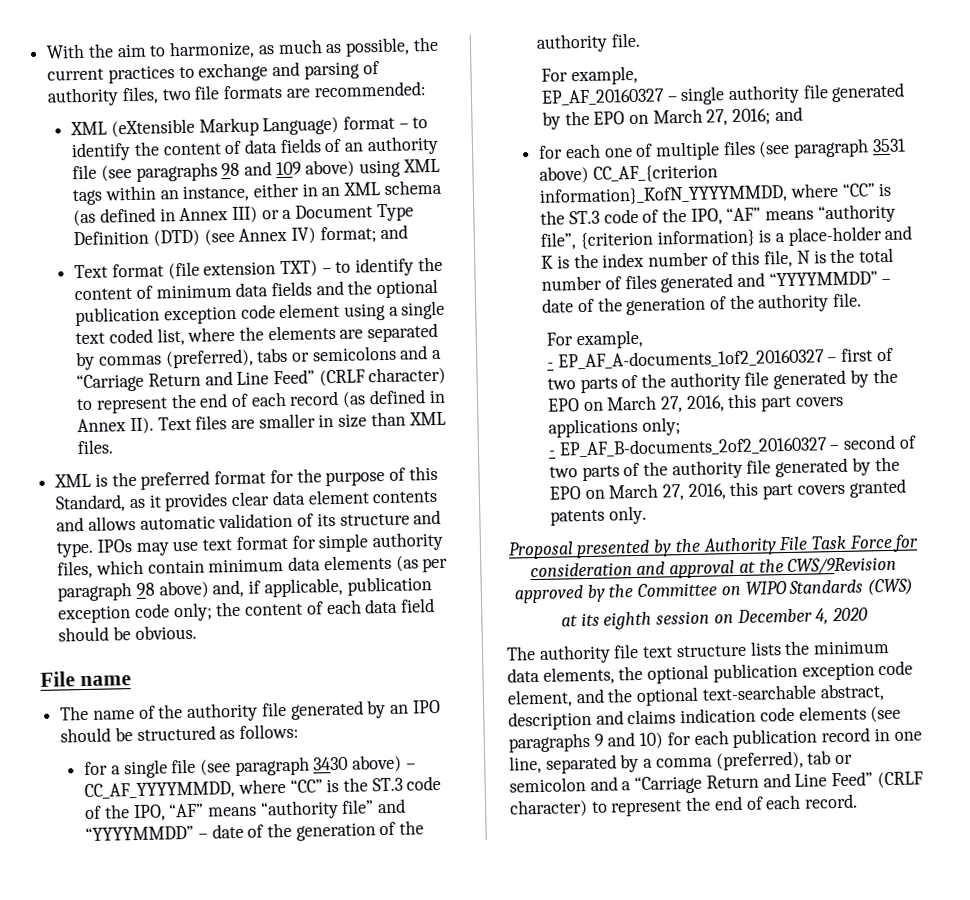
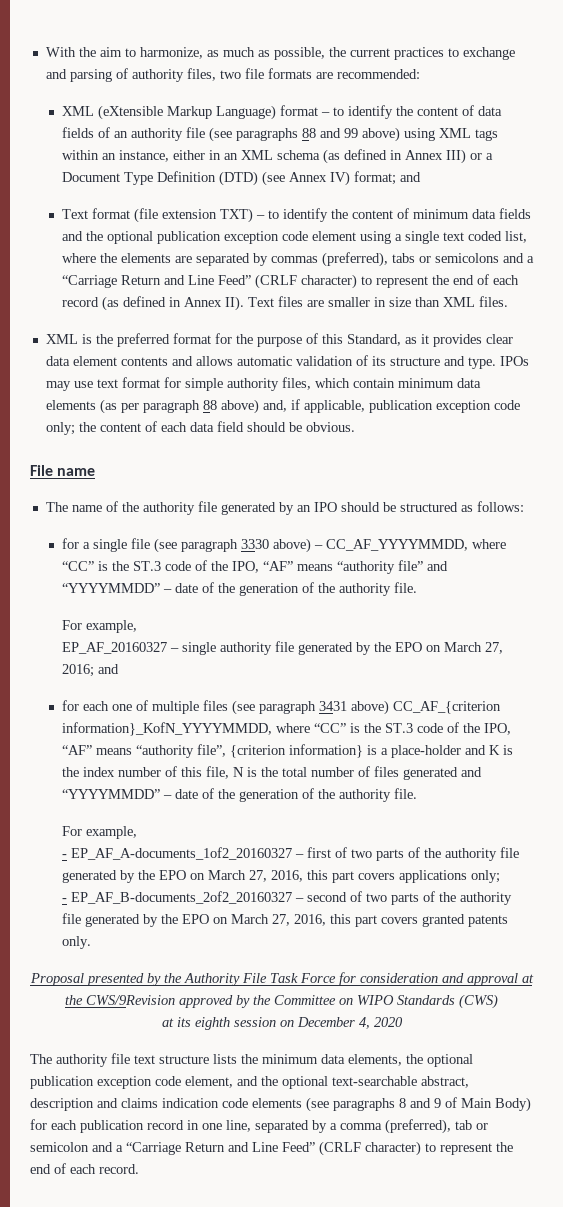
[221,161,302,177] 98 and 109 -> [301,128,358,138] 88 and 99
[135,582,155,596] 98 -> [202,400,217,410] 88
[313,756,349,771] 3430 -> [240,539,269,549] 3330
[871,138,906,153] 3531 -> [318,701,347,711] 3431
[593,732,664,749] 9 and 10) -> [399,1097,531,1112] 8 and 9 of Main Body)

